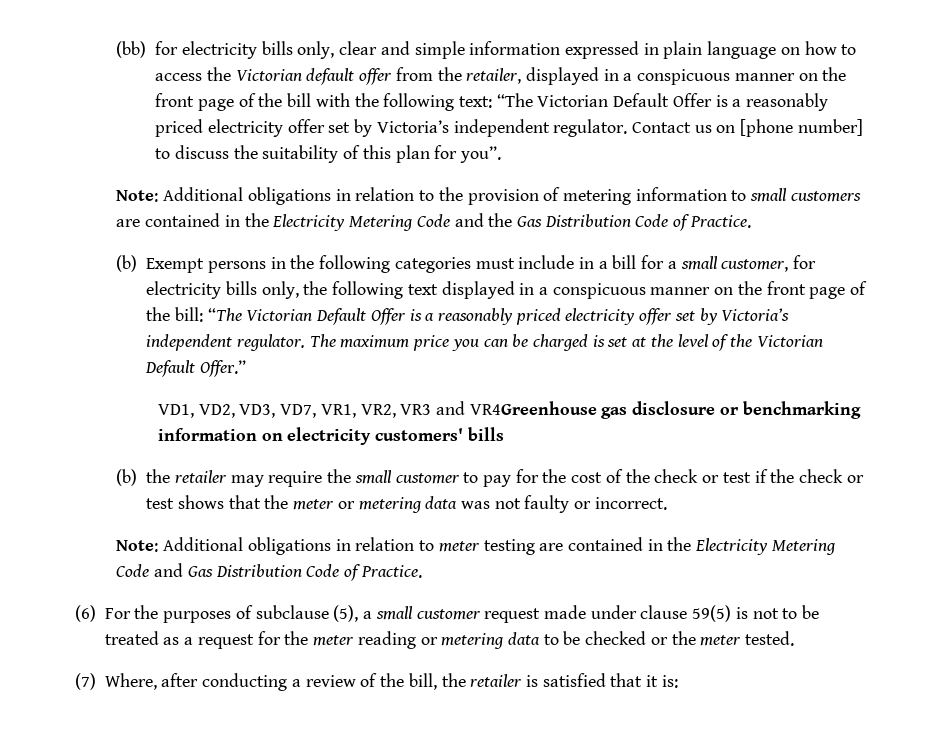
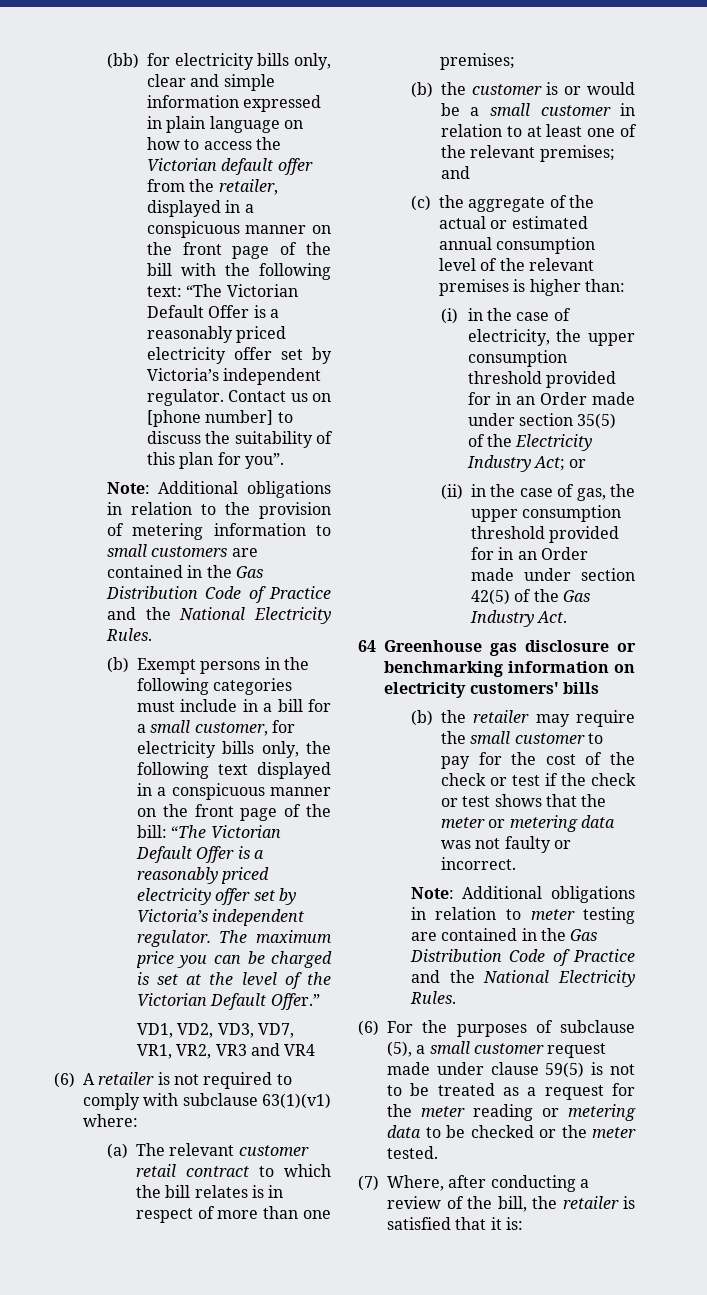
[272,213,751,231] Electricity Metering Code and the Gas Distribution Code of Practice. -> [235,566,263,578] [105,586,332,603] [106,607,331,624] [105,628,152,641] Gas Distribution Code of Practice and the National Electricity Rules.
[469,401,597,415] VR4Greenhouse -> [284,1044,316,1056] [54,1072,292,1089] [83,1093,331,1110] [83,1114,138,1127] [106,1143,309,1159] [135,1164,331,1177] [135,1185,284,1198] [135,1206,331,1223] [439,53,515,70] [410,82,635,98] [440,103,635,116] [440,124,637,137] [440,145,615,162] [440,166,470,179] [410,195,594,212] [438,216,588,229] [438,237,596,254] [438,258,594,271] [438,279,625,296] [441,308,571,324] [467,329,635,346] [467,350,567,367] [467,371,616,388] [467,392,635,405] [467,413,617,429] [467,434,593,451] [466,455,587,472] [441,484,635,501] [471,505,622,522] [471,526,620,543] [471,547,589,560] [471,568,635,581] [471,589,591,605] [470,610,568,627] [358,640,483,652] VR4 // (6) A retailer is not required to comply with subclause 63(1)(v1) where: // (a) The relevant customer retail contract to which the bill relates is in respect of more than one premises; // (b) the customer is or would be a small customer in relation to at least one of the relevant premises; and // (c) the aggregate of the actual or estimated annual consumption level of the relevant premises is higher than: // (i) in the case of electricity, the upper consumption threshold provided for in an Order made under section 35(5) of the Electricity Industry Act; or // (ii) in the case of gas, the upper consumption threshold provided for in an Order made under section 42(5) of the Gas Industry Act. // 64 Greenhouse
[695,538,835,555] [116,563,422,581] Electricity Metering Code and Gas Distribution Code of Practice. -> [570,929,598,941] [409,949,635,966] [410,970,635,987] [409,991,456,1004] Gas Distribution Code of Practice and the National Electricity Rules.

